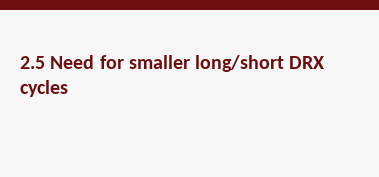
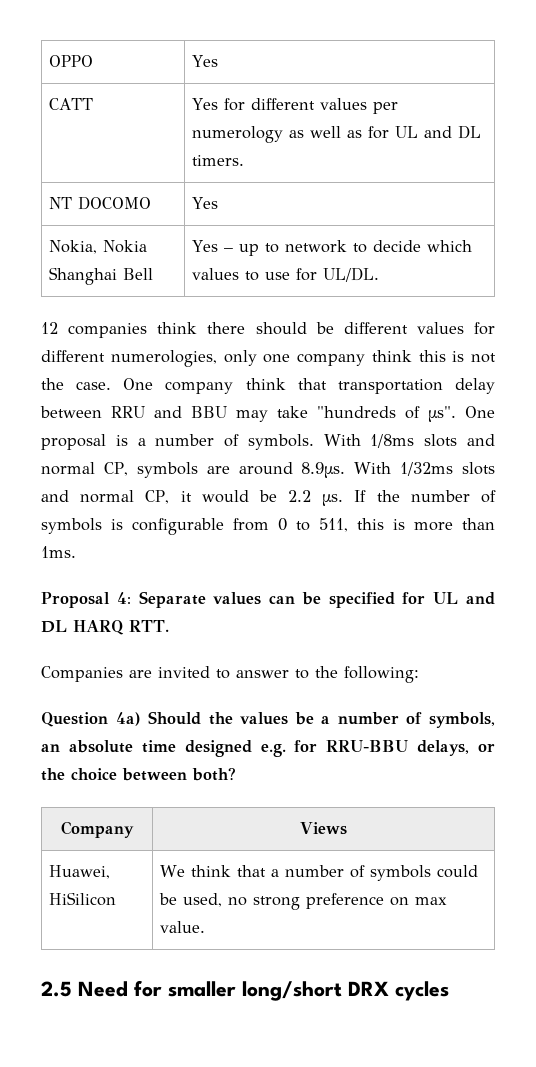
(20, 62) none -> [48,55,93,67] [191,55,218,67] [48,98,93,110] [191,98,398,114] [191,125,481,143] [191,155,244,166] [48,196,151,210] [191,197,218,209] [48,240,147,254] [48,267,153,285] [191,240,472,256] [191,267,379,282] [41,322,495,338] [41,350,496,367] [41,378,496,394] [40,406,495,422] [41,434,495,450] [41,462,495,478] [41,490,496,506] [41,518,495,535] [41,546,76,558] [41,591,495,608] [41,620,169,635] [41,666,419,683] [41,711,495,728] [41,740,495,757] [41,767,236,781] [61,821,134,838] [300,822,347,835] [48,865,110,879] [48,892,116,906] [159,865,478,881] [158,893,447,910] [159,921,205,933] OPPO | Yes // CATT | Yes for different values per numerology as well as for UL and DL timers. // NT DOCOMO | Yes // Nokia, Nokia Shanghai Bell | Yes – up to network to decide which values to use for UL/DL. // 12 companies think there should be different values for different numerologies, only one company think this is not the case. One company think that transportation delay between RRU and BBU may take "hundreds of µs". One proposal is a number of symbols. With 1/8ms slots and normal CP, symbols are around 8.9µs. With 1/32ms slots and normal CP, it would be 2.2 µs. If the number of symbols is configurable from 0 to 511, this is more than 1ms. // Proposal 4: Separate values can be specified for UL and DL HARQ RTT. // Companies are invited to answer to the following: // Question 4a) Should the values be a number of symbols, an absolute time designed e.g. for RRU-BBU delays, or the choice between both? // Company | Views // Huawei, HiSilicon | We think that a number of symbols could be used, no strong preference on max value. //

